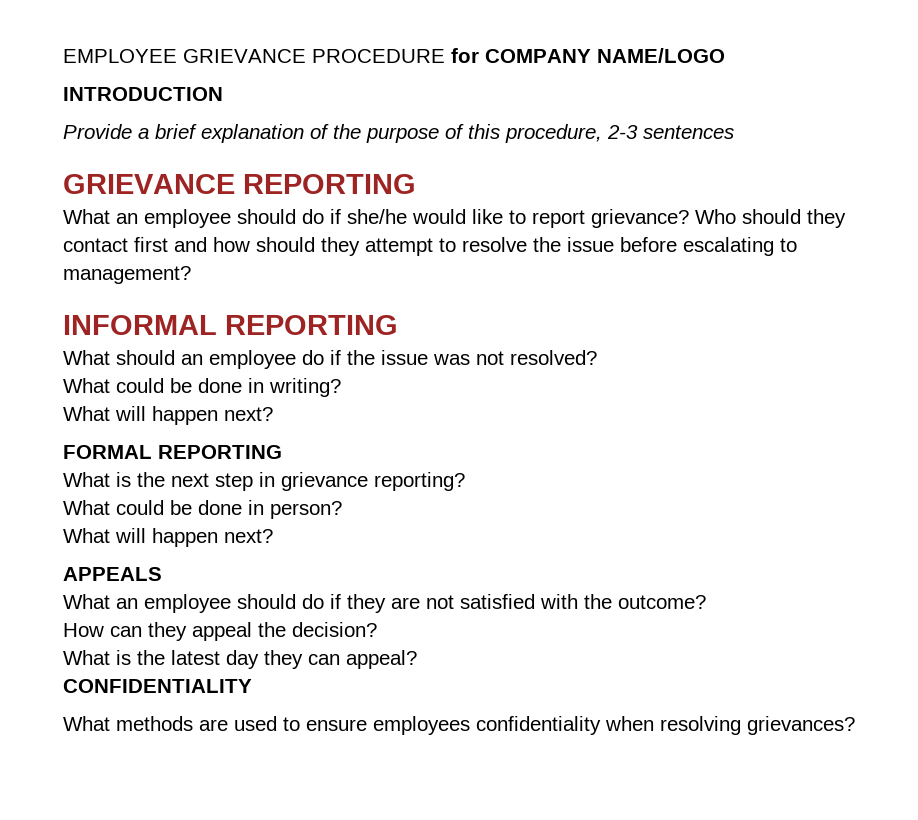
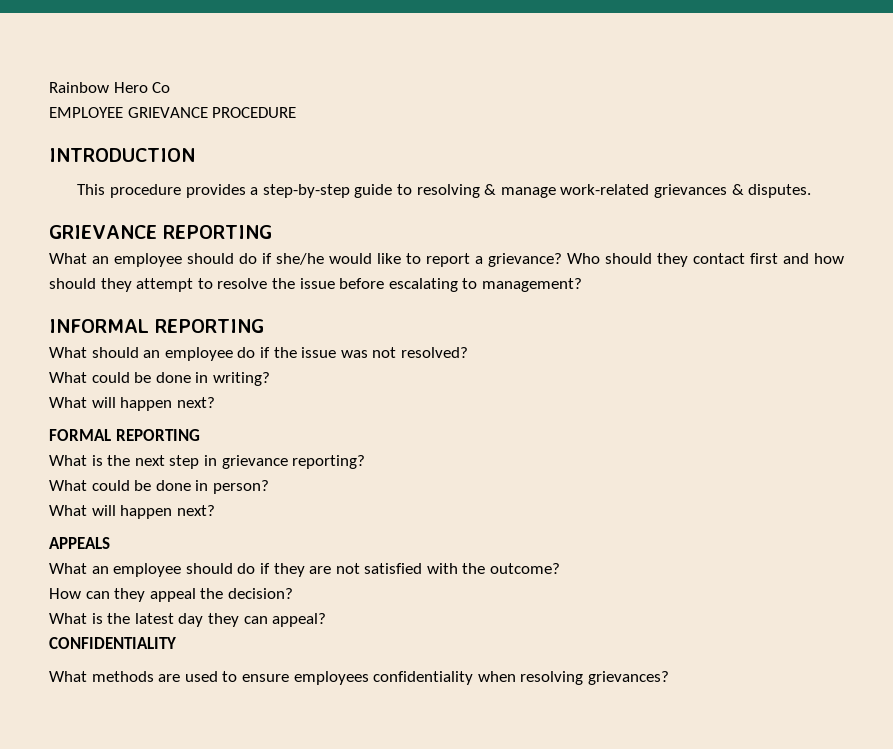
(63, 56) none -> [49,82,171,93] Rainbow Hero Co //
[451,48,725,63] [63,87,223,101] [63,124,734,143] for COMPANY NAME/LOGO // INTRODUCTION // Provide a brief explanation of the purpose of this procedure, 2-3 sentences -> [49,148,195,162] [77,184,812,198] // INTRODUCTION // This procedure provides a step-by-step guide to resolving & manage work-related grievances & disputes.
(585, 219) none -> [475,256,483,264] a

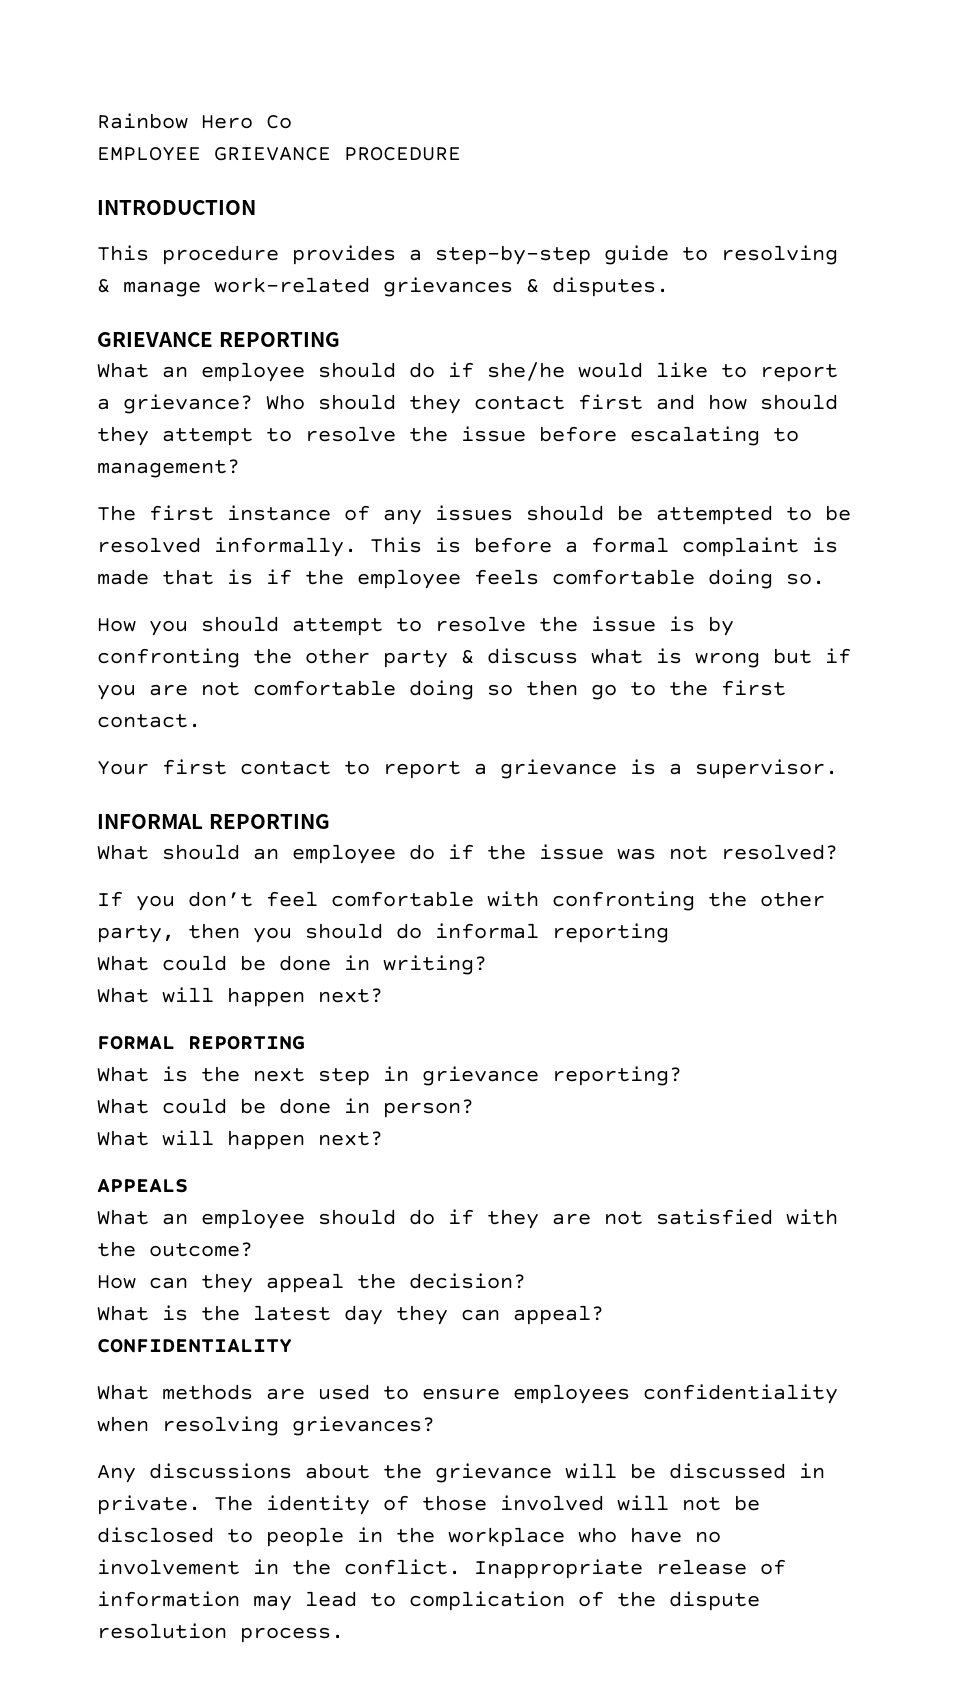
(582, 285) none -> [97,505,851,525] [97,537,838,557] [97,569,825,589] [97,616,734,636] [97,648,851,668] [97,680,786,700] [97,714,201,728] [97,759,838,779] // The first instance of any issues should be attempted to be resolved informally. This is before a formal complaint is made that is if the employee feels comfortable doing so. // How you should attempt to resolve the issue is by confronting the other party & discuss what is wrong but if you are not comfortable doing so then go to the first contact. // Your first contact to report a grievance is a supervisor.
(468, 352) none -> [97,891,825,911] [97,923,669,943] // If you don’t feel comfortable with confronting the other party, then you should do informal reporting
(669, 678) none -> [97,1463,825,1483] [97,1495,760,1515] [97,1527,721,1547] [97,1559,786,1579] [97,1591,760,1611] [97,1623,344,1643] // Any discussions about the grievance will be discussed in private. The identity of those involved will not be disclosed to people in the workplace who have no involvement in the conflict. Inappropriate release of information may lead to complication of the dispute resolution process.

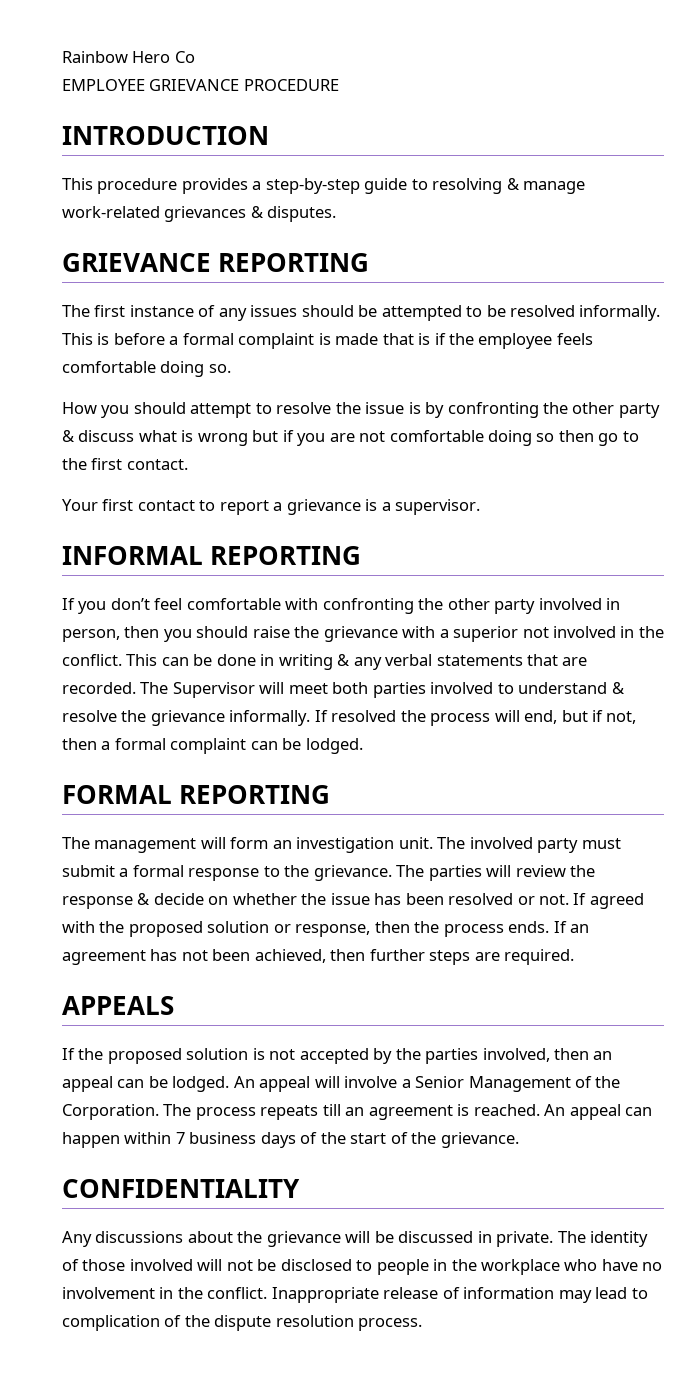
[97,362,838,382] [97,394,838,414] [97,426,799,446] [97,459,240,478] // What an employee should do if she/he would like to report a grievance? Who should they contact first and how should they attempt to resolve the issue before escalating to management? -> (370, 262) none
[97,844,838,864] // What should an employee do if the issue was not resolved? -> (362, 555) none
[97,923,669,943] [97,955,487,975] [97,987,383,1007] [97,1036,305,1050] [97,1066,682,1086] [97,1098,474,1118] [97,1130,383,1150] [97,1179,188,1193] [97,1209,838,1229] [97,1241,253,1257] [97,1273,526,1293] [97,1305,604,1325] [97,1339,292,1353] [97,1384,838,1404] [97,1416,435,1436] party, then you should do informal reporting // What could be done in writing? // What will happen next? // FORMAL REPORTING // What is the next step in grievance reporting? // What could be done in person? // What will happen next? // APPEALS // What an employee should do if they are not satisfied with the outcome? // How can they appeal the decision? // What is the latest day they can appeal? // CONFIDENTIALITY // What methods are used to ensure employees confidentiality when resolving grievances? -> [494,598,621,614] [62,626,664,642] [62,654,588,670] [62,682,625,698] [62,710,637,726] [62,738,363,754] [62,785,331,804] [62,837,621,853] [62,865,596,881] [62,893,644,909] [62,921,590,937] [62,949,575,965] [62,996,174,1015] [62,1048,613,1064] [62,1076,621,1092] [62,1104,653,1120] [62,1132,519,1148] [62,1179,300,1198] party involved in person, then you should raise the grievance with a superior not involved in the conflict. This can be done in writing & any verbal statements that are recorded. The Supervisor will meet both parties involved to understand & resolve the grievance informally. If resolved the process will end, but if not, then a formal complaint can be lodged. // FORMAL REPORTING // The management will form an investigation unit. The involved party must submit a formal response to the grievance. The parties will review the response & decide on whether the issue has been resolved or not. If agreed with the proposed solution or response, then the process ends. If an agreement has not been achieved, then further steps are required. // APPEALS // If the proposed solution is not accepted by the parties involved, then an appeal can be lodged. An appeal will involve a Senior Management of the Corporation. The process repeats till an agreement is reached. An appeal can happen within 7 business days of the start of the grievance. // CONFIDENTIALITY

